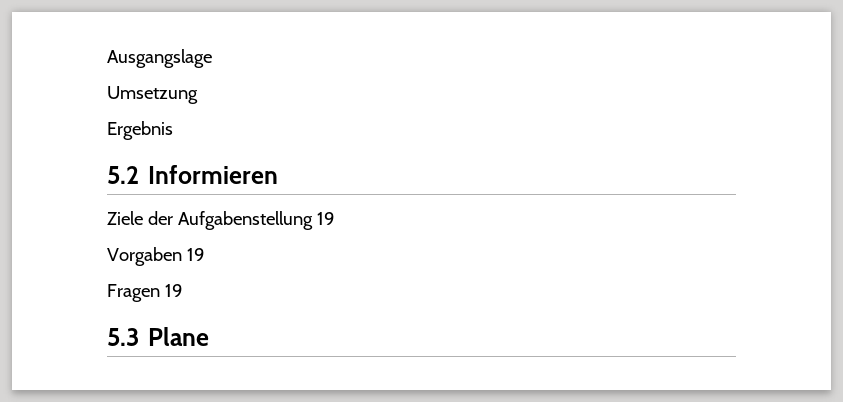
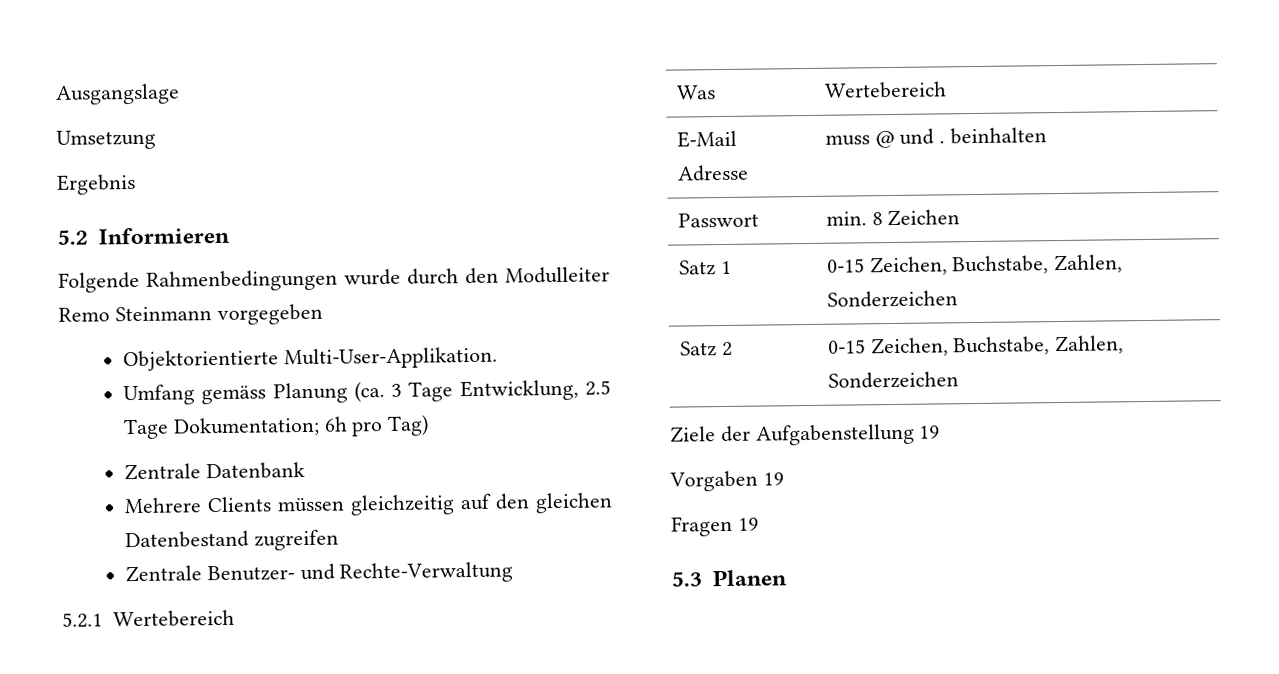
(279, 174) none -> [58,266,610,293] [58,303,323,326] [123,346,498,372] [123,379,611,406] [123,414,430,440] [124,461,305,481] [124,492,613,516] [125,529,339,551] [125,561,514,584] [62,609,235,628] [676,85,716,100] [823,81,947,99] [676,130,737,148] [676,164,749,182] [824,127,1047,149] [677,212,759,228] [825,209,961,227] [678,260,732,276] [826,254,1124,276] [826,290,958,308] [679,341,733,357] [827,335,1125,357] [827,371,959,389] // Folgende Rahmenbedingungen wurde durch den Modulleiter Remo Steinmann vorgegeben // Objektorientierte Multi-User-Applikation. // Umfang gemäss Planung (ca. 3 Tage Entwicklung, 2.5 Tage Dokumentation; 6h pro Tag) // Zentrale Datenbank // Mehrere Clients müssen gleichzeitig auf den gleichen Datenbestand zugreifen // Zentrale Benutzer- und Rechte-Verwaltung // 5.2.1 Wertebereich // Was | Wertebereich // E-Mail Adresse | muss @ und . beinhalten // Passwort | min. 8 Zeichen // Satz 1 | 0-15 Zeichen, Buchstabe, Zahlen, Sonderzeichen // Satz 2 | 0-15 Zeichen, Buchstabe, Zahlen, Sonderzeichen
[148,327,210,346] Plane -> [711,569,787,587] Planen

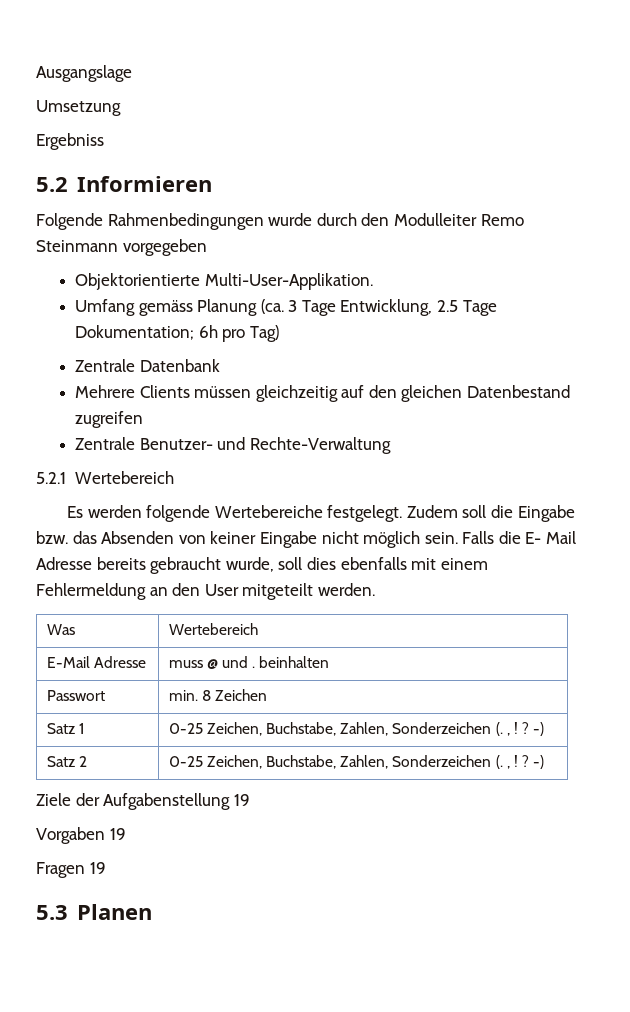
[57,173,136,195] Ergebnis -> [36,133,104,150] Ergebniss
(235, 618) none -> [66,505,575,522] [36,531,577,548] [36,557,488,574] [36,583,375,600] // Es werden folgende Wertebereiche festgelegt. Zudem soll die Eingabe bzw. das Absenden von keiner Eingabe nicht möglich sein. Falls die E- Mail Adresse bereits gebraucht wurde, soll dies ebenfalls mit einem Fehlermeldung an den User mitgeteilt werden.
[826,254,1124,276] [826,290,958,308] 0-15 Zeichen, Buchstabe, Zahlen, Sonderzeichen -> [168,722,545,736] 0-25 Zeichen, Buchstabe, Zahlen, Sonderzeichen (. , ! ? -)
[827,335,1125,357] [827,371,959,389] 0-15 Zeichen, Buchstabe, Zahlen, Sonderzeichen -> [168,755,545,769] 0-25 Zeichen, Buchstabe, Zahlen, Sonderzeichen (. , ! ? -)

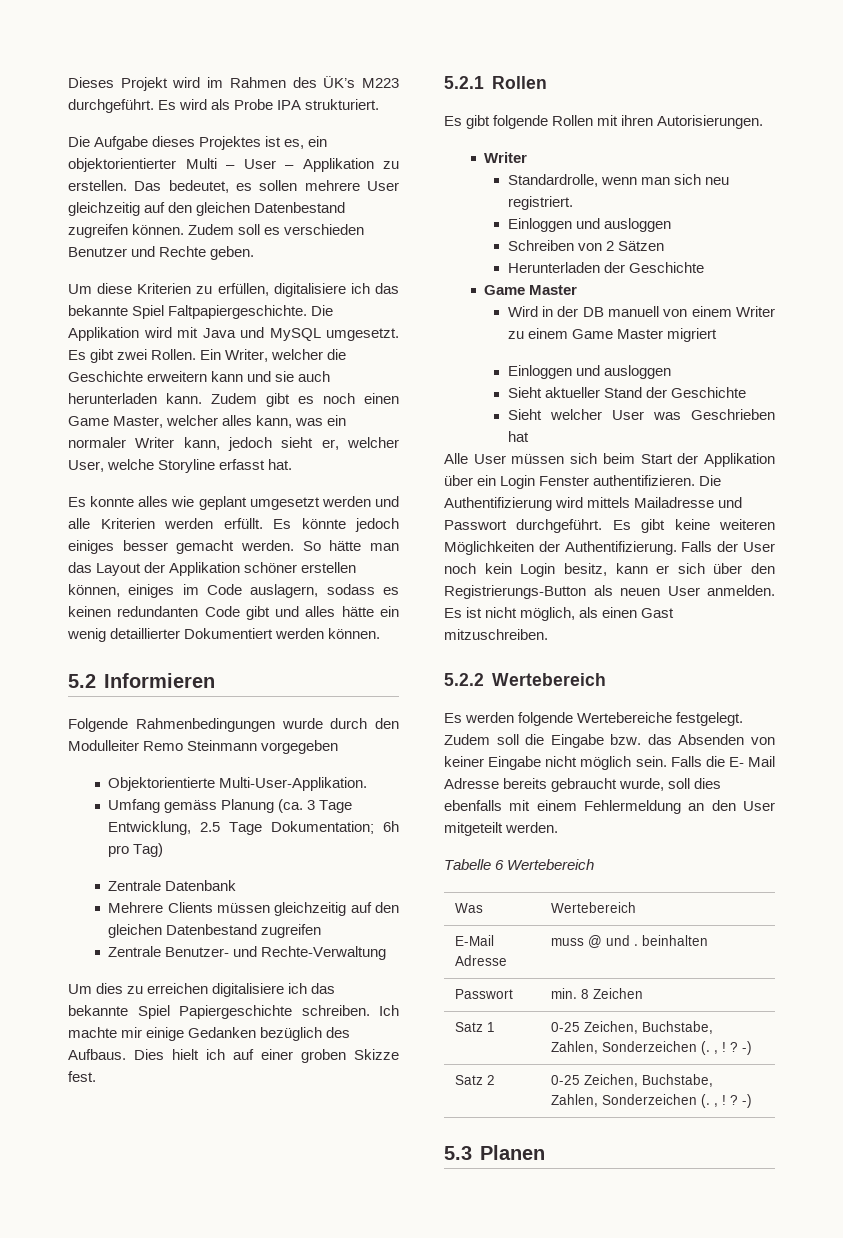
[36,65,132,82] [36,100,121,116] [36,133,104,150] Ausgangslage // Umsetzung // Ergebniss -> [68,76,400,91] [68,99,380,113] [68,136,328,150] [68,158,399,172] [68,180,399,193] [68,202,346,216] [68,224,365,238] [68,246,255,260] [68,283,400,297] [68,305,334,319] [68,327,399,341] [68,349,347,363] [68,371,331,382] [68,393,399,407] [68,415,347,428] [68,437,399,451] [68,459,293,473] [68,496,400,510] [68,518,399,532] [68,540,399,554] [68,562,357,576] [68,584,399,598] [68,606,399,620] [67,628,381,642] Dieses Projekt wird im Rahmen des ÜK’s M223 durchgeführt. Es wird als Probe IPA strukturiert. // Die Aufgabe dieses Projektes ist es, ein objektorientierter Multi – User – Applikation zu erstellen. Das bedeutet, es sollen mehrere User gleichzeitig auf den gleichen Datenbestand zugreifen können. Zudem soll es verschieden Benutzer und Rechte geben. // Um diese Kriterien zu erfüllen, digitalisiere ich das bekannte Spiel Faltpapiergeschichte. Die Applikation wird mit Java und MySQL umgesetzt. Es gibt zwei Rollen. Ein Writer, welcher die Geschichte erweitern kann und sie auch herunterladen kann. Zudem gibt es noch einen Game Master, welcher alles kann, was ein normaler Writer kann, jedoch sieht er, welcher User, welche Storyline erfasst hat. // Es konnte alles wie geplant umgesetzt werden und alle Kriterien werden erfüllt. Es könnte jedoch einiges besser gemacht werden. So hätte man das Layout der Applikation schöner erstellen können, einiges im Code auslagern, sodass es keinen redundanten Code gibt und alles hätte ein wenig detaillierter Dokumentiert werden können.
[36,472,66,484] 5.2.1 -> [68,983,336,997] [68,1005,399,1019] [68,1027,351,1041] [68,1049,399,1063] [68,1071,96,1082] [444,76,547,89] [444,115,764,129] [484,152,528,163] [507,174,730,187] [507,196,573,210] [507,218,671,232] [507,240,665,251] [507,262,704,273] [484,285,578,295] [507,306,775,317] [507,328,718,342] [507,365,671,379] [507,387,747,398] [507,409,775,420] [507,431,529,442] [444,453,775,467] [444,475,722,489] [444,497,743,511] [444,519,775,533] [444,541,775,555] [444,563,775,577] [444,585,775,599] [444,607,675,621] [444,629,548,640] [444,673,484,686] Um dies zu erreichen digitalisiere ich das bekannte Spiel Papiergeschichte schreiben. Ich machte mir einige Gedanken bezüglich des Aufbaus. Dies hielt ich auf einer groben Skizze fest. // 5.2.1 Rollen // Es gibt folgende Rollen mit ihren Autorisierungen. // Writer // Standardrolle, wenn man sich neu registriert. // Einloggen und ausloggen // Schreiben von 2 Sätzen // Herunterladen der Geschichte // Game Master // Wird in der DB manuell von einem Writer zu einem Game Master migriert // Einloggen und ausloggen // Sieht aktueller Stand der Geschichte // Sieht welcher User was Geschrieben hat // Alle User müssen sich beim Start der Applikation über ein Login Fenster authentifizieren. Die Authentifizierung wird mittels Mailadresse und Passwort durchgeführt. Es gibt keine weiteren Möglichkeiten der Authentifizierung. Falls der User noch kein Login besitz, kann er sich über den Registrierungs-Button als neuen User anmelden. Es ist nicht möglich, als einen Gast mitzuschreiben. // 5.2.2
(375, 589) none -> [444,859,595,870] // Tabelle 6 Wertebereich
[36,793,250,810] [36,827,126,844] [36,862,106,878] // Ziele der Aufgabenstellung 19 // Vorgaben 19 // Fragen 19 -> (753, 1101) none

